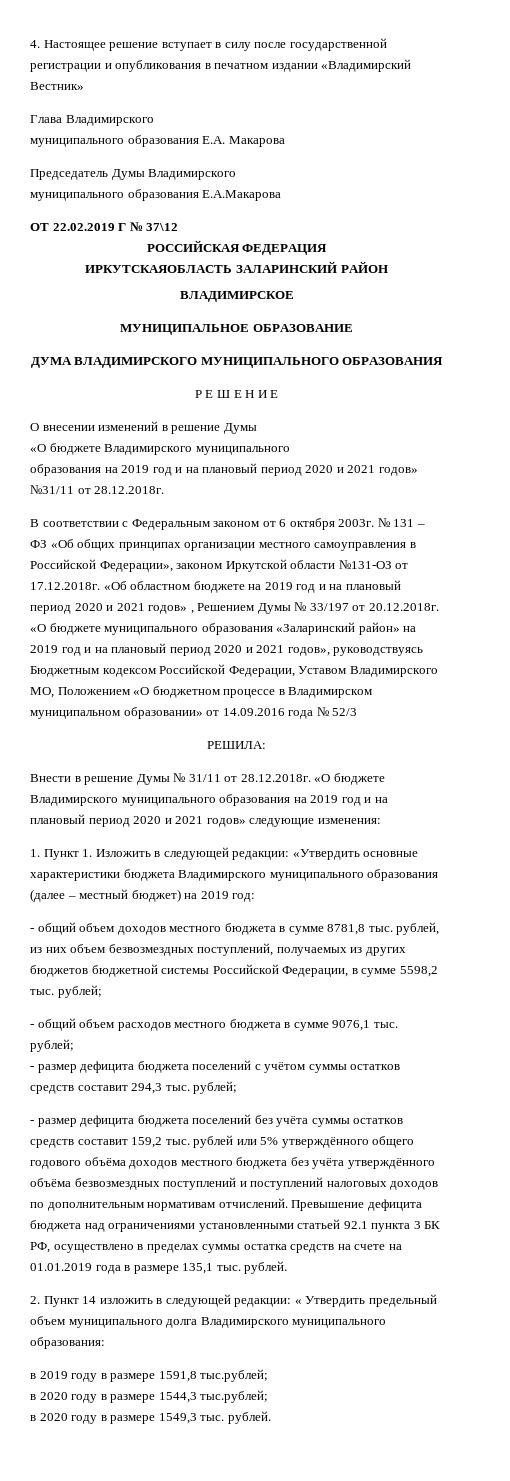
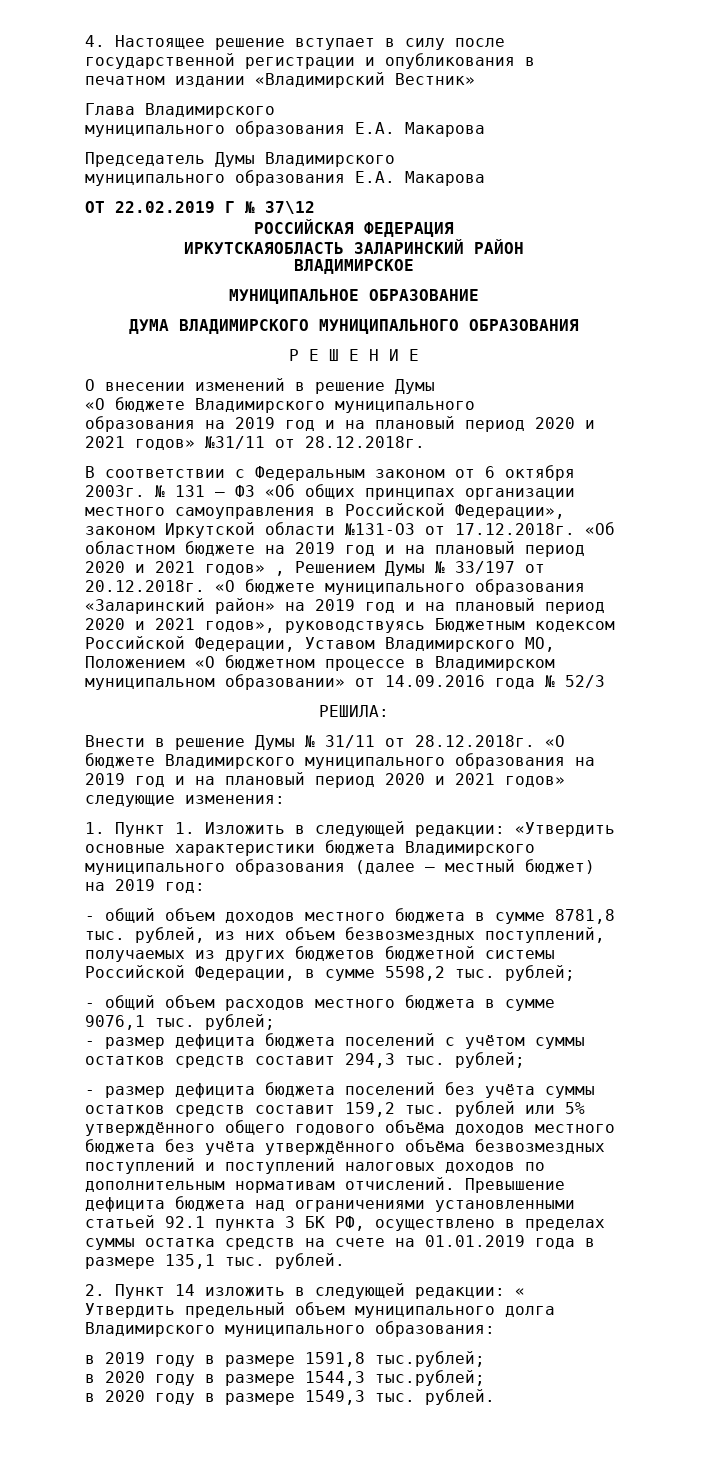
[202,190,282,201] Е.А.Макарова -> [355,171,485,186] Е.А. Макарова

